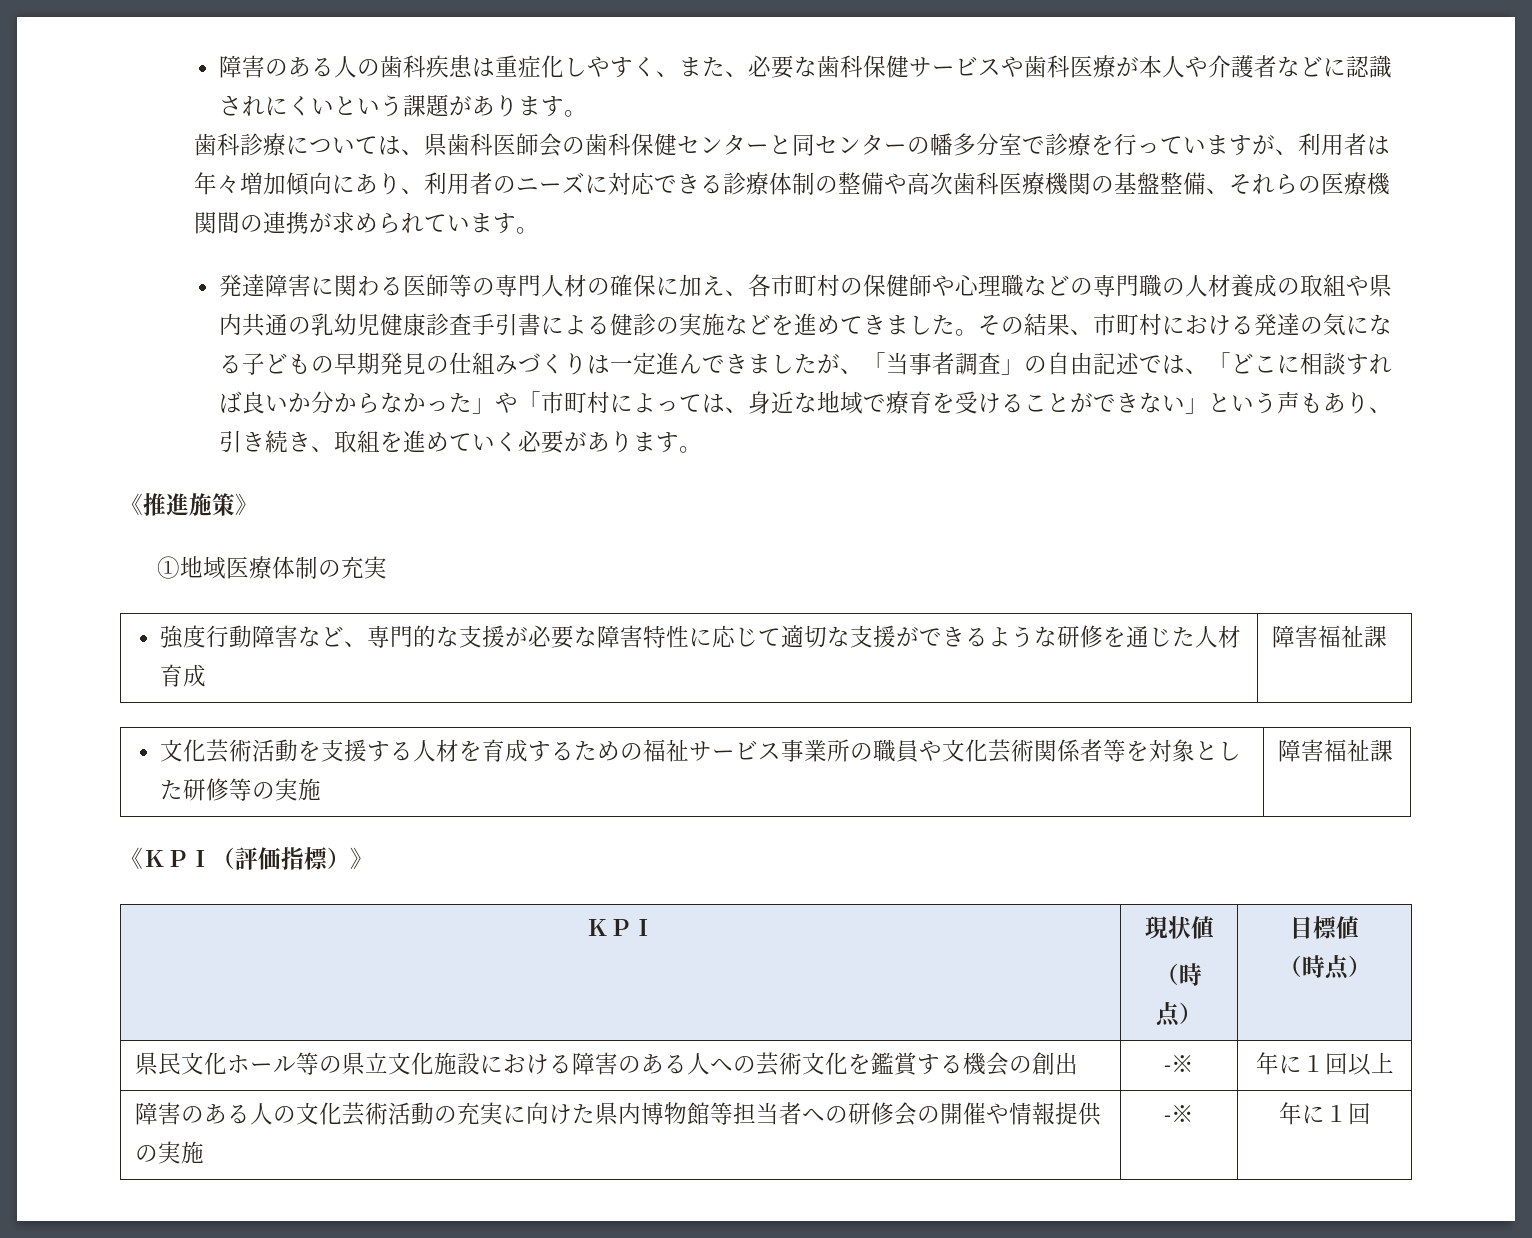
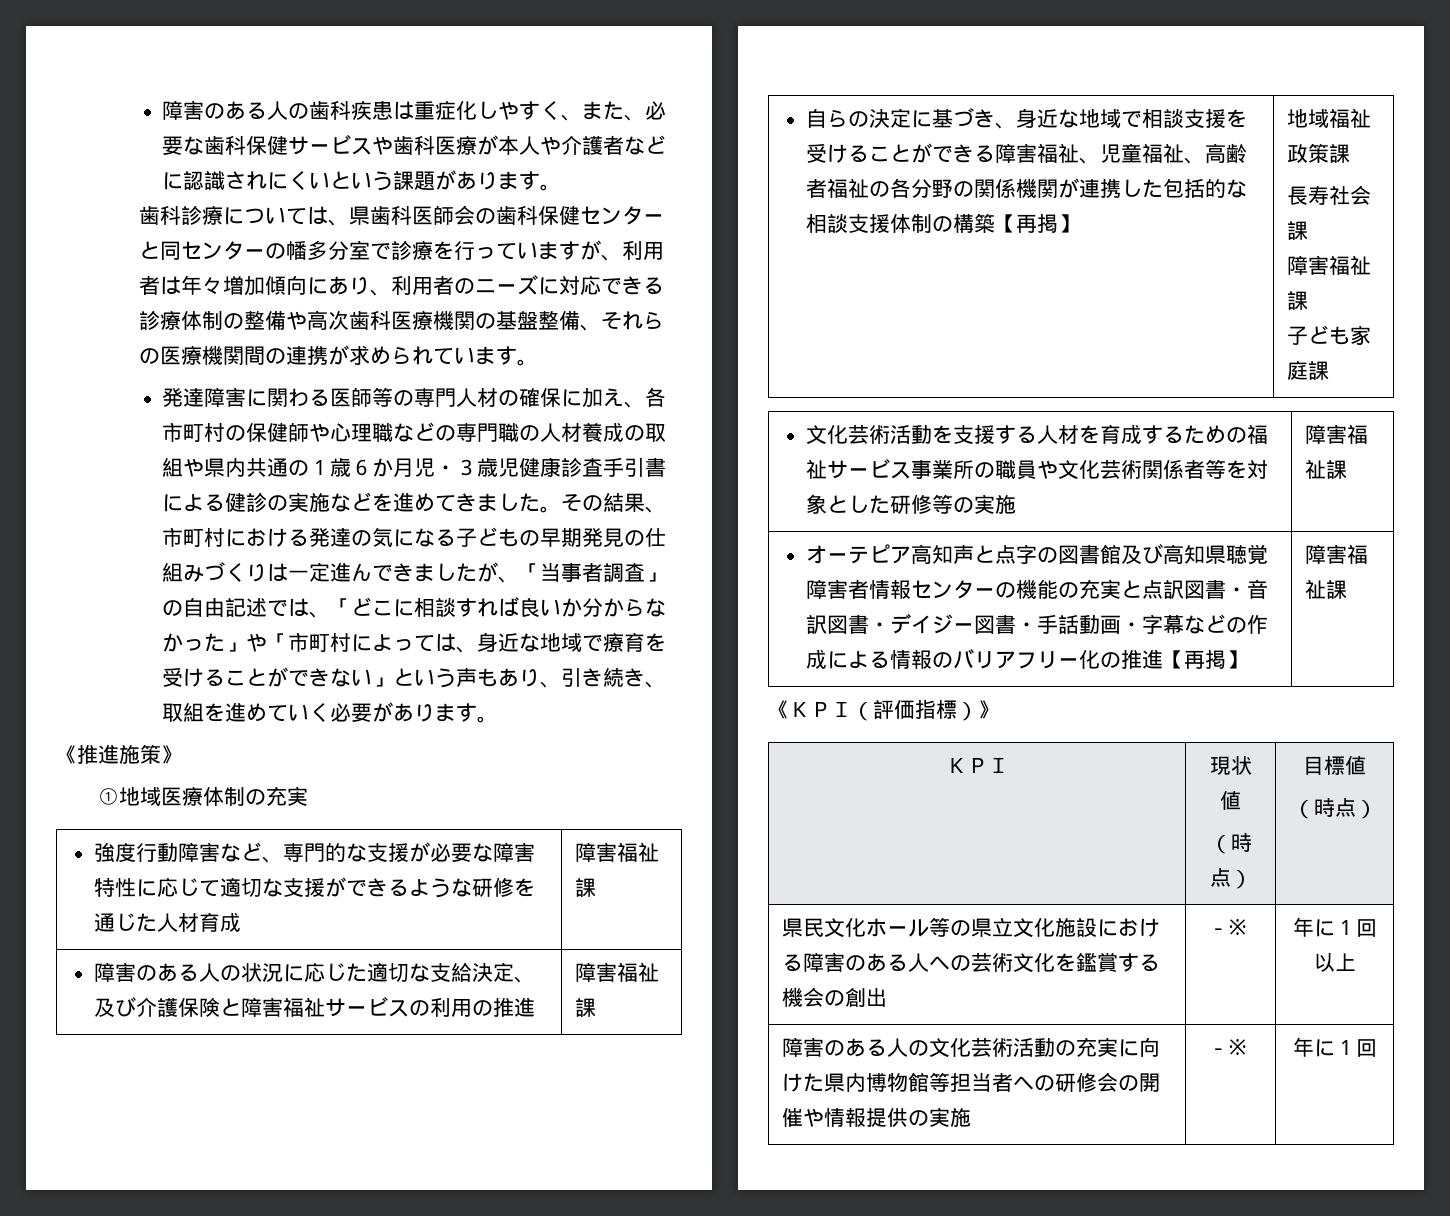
[310,313,357,336] 乳幼 -> [309,458,499,477] １歳６か月児・３歳
(1388, 636) none -> [93,962,535,983] [93,997,535,1017] [575,962,660,982] [575,998,597,1017] [805,108,1247,129] [805,143,1247,164] [805,178,1247,198] [805,213,1079,233] [1287,108,1372,128] [1287,143,1351,163] [1287,185,1372,205] [1287,221,1309,240] [1287,255,1372,275] [1287,291,1309,310] [1287,325,1372,345] [1287,360,1330,380] // 障害のある人の状況に応じた適切な支給決定、及び介護保険と障害福祉サービスの利用の推進 | 障害福祉課 // 自らの決定に基づき、身近な地域で相談支援を受けることができる障害福祉、児童福祉、高齢者福祉の各分野の関係機関が連携した包括的な相談支援体制の構築【再掲】 | 地域福祉政策課 // 長寿社会課 // 障害福祉課 // 子ども家庭課
(1394, 750) none -> [805,544,1268,565] [805,579,1268,599] [805,613,1268,634] [805,649,1247,669] [1305,544,1369,564] [1305,579,1348,599] // オーテピア高知声と点字の図書館及び高知県聴覚障害者情報センターの機能の充実と点訳図書・音訳図書・デイジー図書・手話動画・字幕などの作成による情報のバリアフリー化の推進【再掲】 | 障害福祉課

